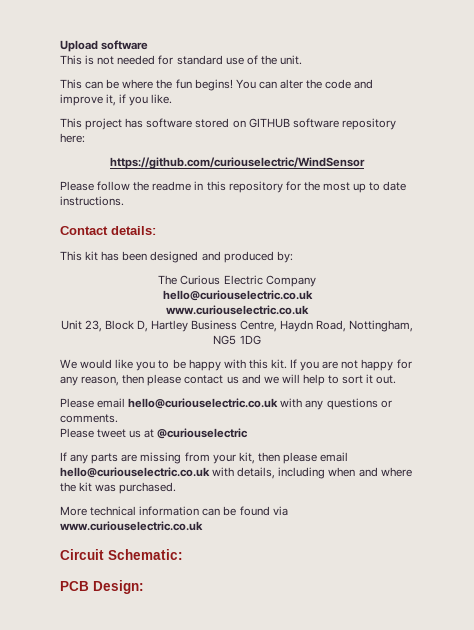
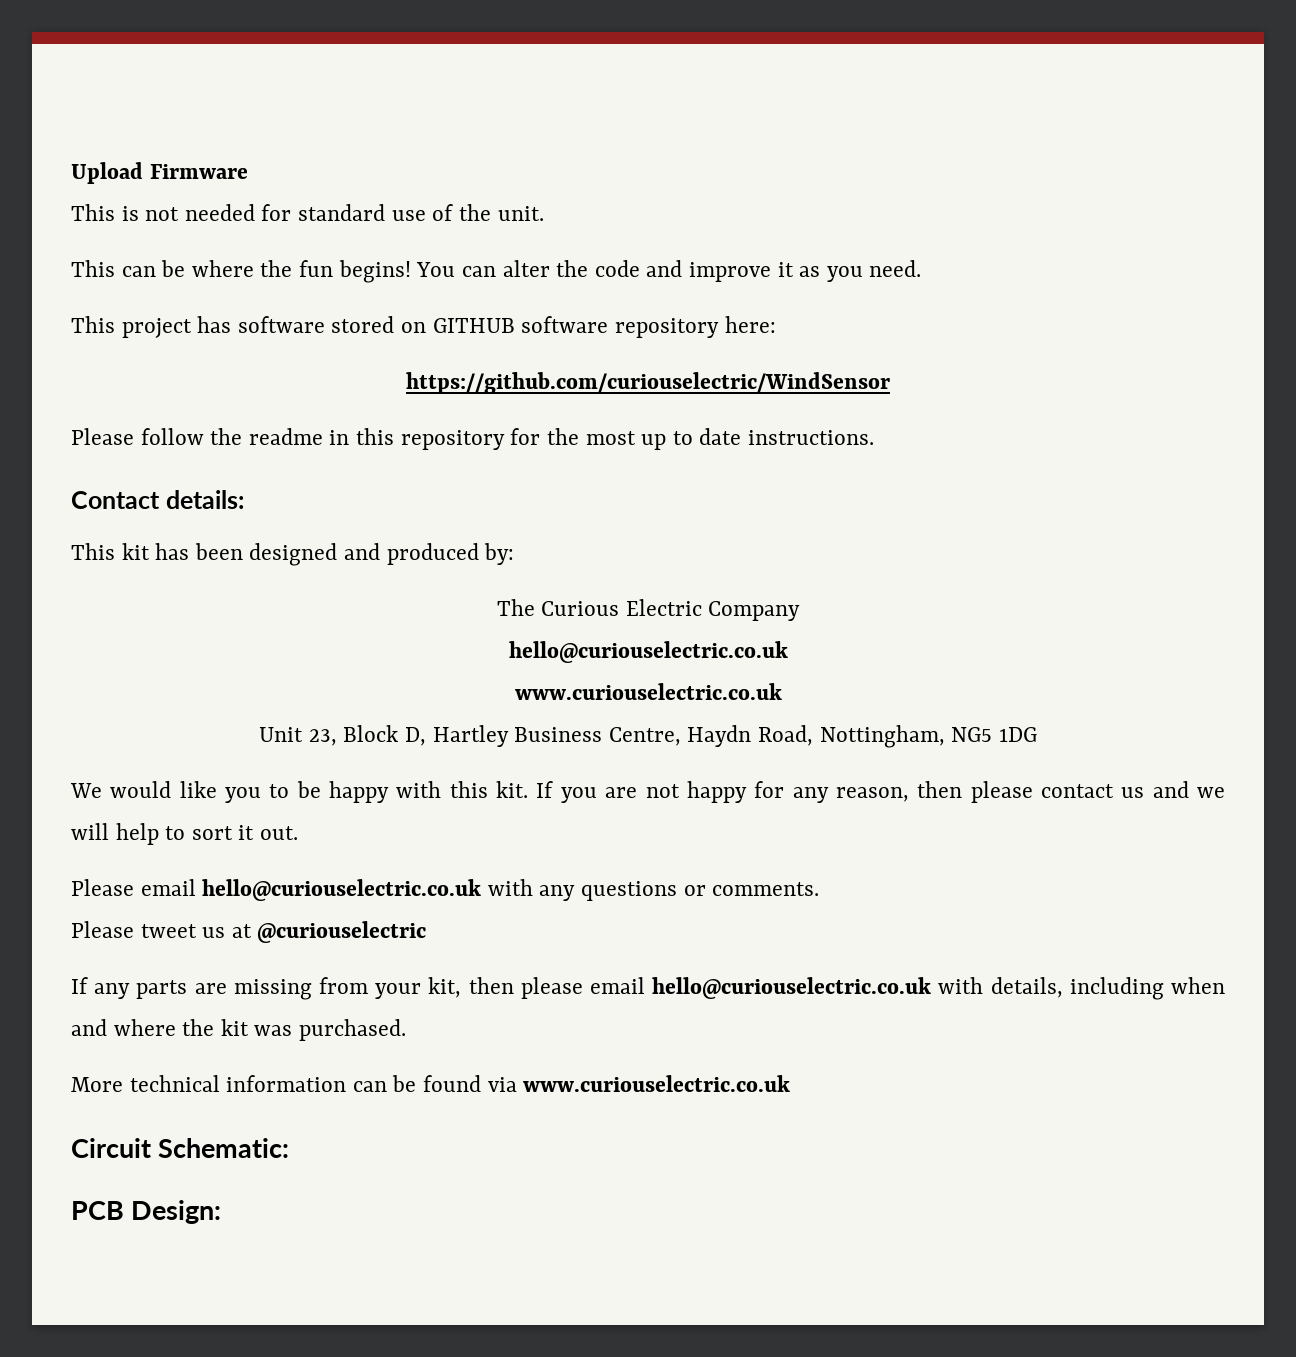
[101,40,149,50] software -> [149,164,248,179] Firmware
[106,94,173,106] it, if you like. -> [777,260,922,282] it as you need.

